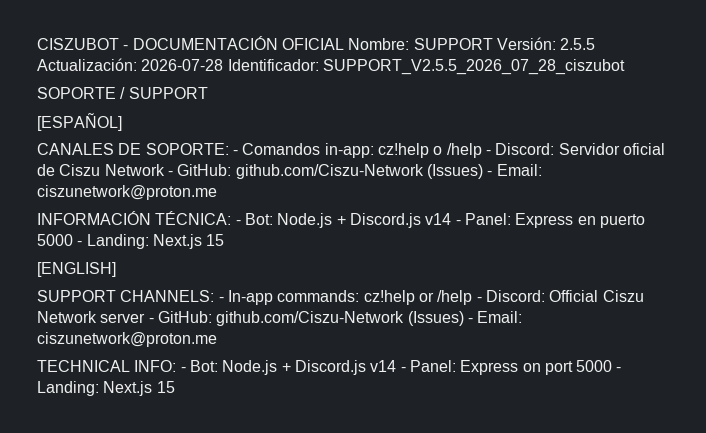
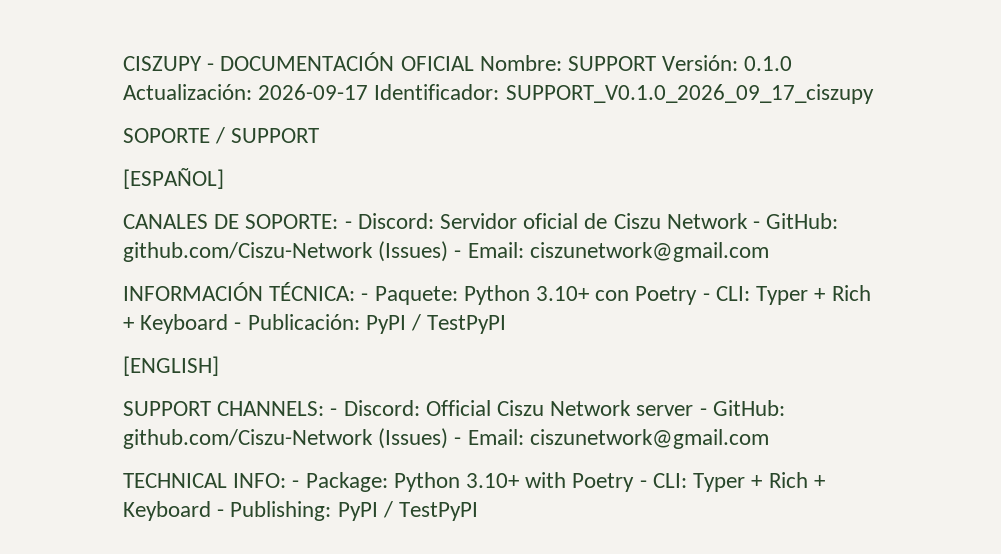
[37,38,119,50] CISZUBOT -> [123,56,202,71] CISZUPY
[560,38,596,50] [37,58,625,75] 2.5.5 Actualización: 2026-07-28 Identificador: SUPPORT_V2.5.5_2026_07_28_ciszubot -> [744,56,793,71] [123,84,874,104] 0.1.0 Actualización: 2026-09-17 Identificador: SUPPORT_V0.1.0_2026_09_17_ciszupy
[242,143,491,158] Comandos in-app: cz!help o /help - -> (352, 225) none
[37,185,217,200] ciszunetwork@proton.me -> [529,242,769,262] ciszunetwork@gmail.com
[244,213,645,228] [37,234,225,249] [37,262,116,277] [37,290,473,305] Bot: Node.js + Discord.js v14 - Panel: Express en puerto 5000 - Landing: Next.js 15 // [ENGLISH] // SUPPORT CHANNELS: - In-app commands: cz!help or /help -> [374,285,871,305] [123,314,507,334] [123,356,219,376] [123,401,325,416] Paquete: Python 3.10+ con Poetry - CLI: Typer + Rich + Keyboard - Publicación: PyPI / TestPyPI // [ENGLISH] // SUPPORT CHANNELS:
[37,332,217,347] ciszunetwork@proton.me -> [529,429,769,449] ciszunetwork@gmail.com
[189,360,622,375] [37,381,175,396] Bot: Node.js + Discord.js v14 - Panel: Express on port 5000 - Landing: Next.js 15 -> [305,472,825,492] [123,501,479,521] Package: Python 3.10+ with Poetry - CLI: Typer + Rich + Keyboard - Publishing: PyPI / TestPyPI

